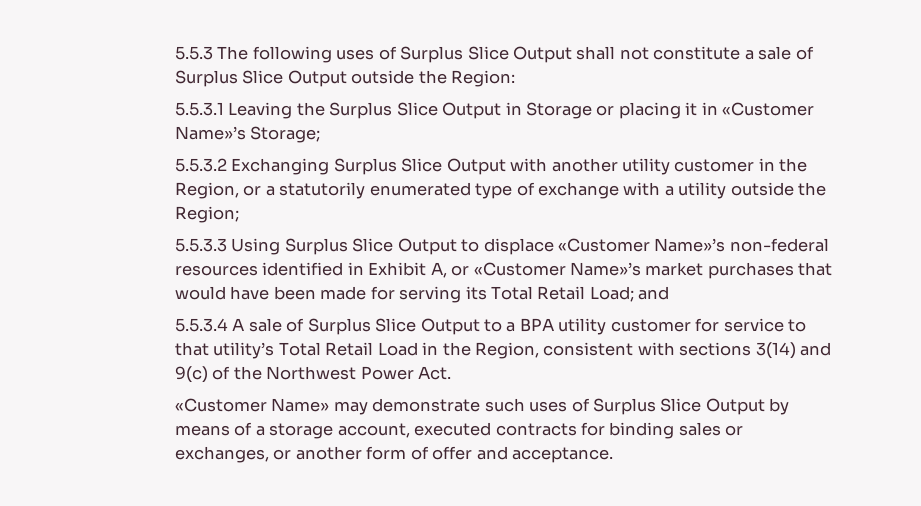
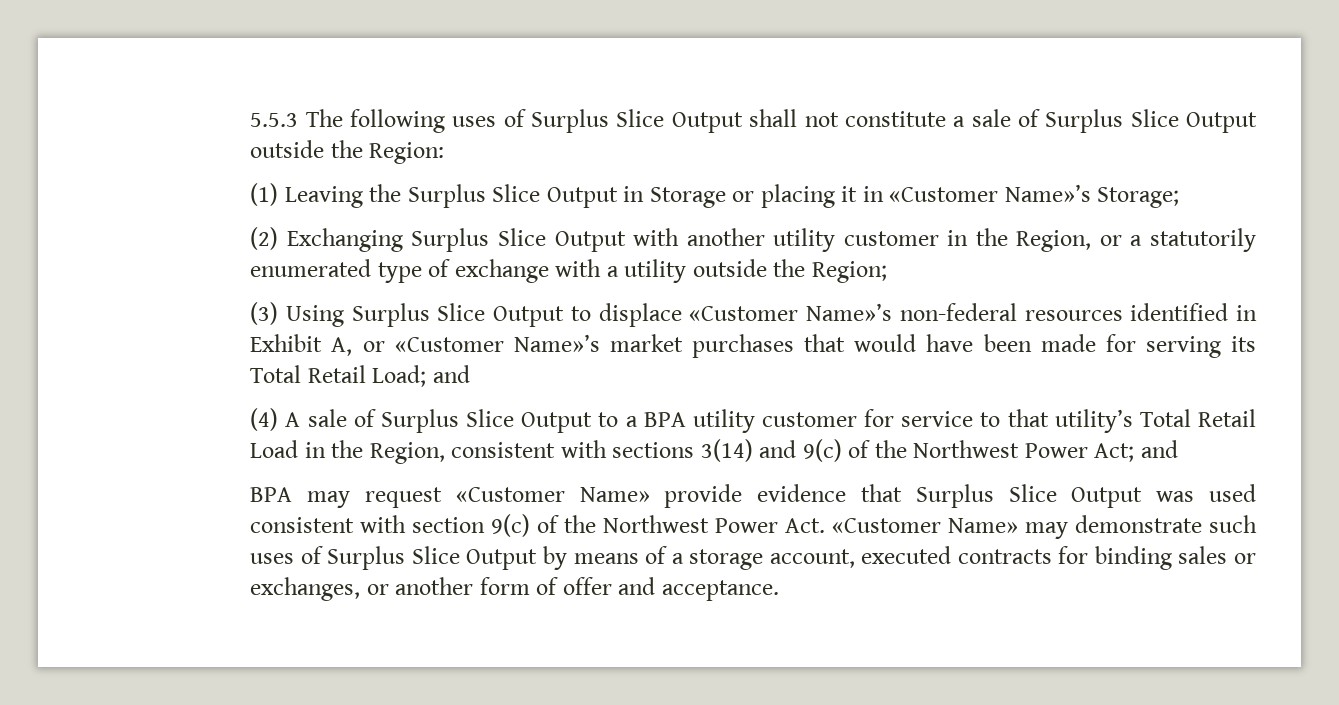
[174,102,224,116] 5.5.3.1 -> [250,183,279,206] (1)
[174,158,227,172] 5.5.3.2 -> [250,227,279,250] (2)
[174,238,227,252] 5.5.3.3 -> [250,302,279,325] (3)
[174,318,228,332] 5.5.3.4 -> [250,408,279,431] (4)
(414, 373) none -> [1094,440,1178,462] [250,484,1256,508] [250,514,779,537] Act; and // BPA may request «Customer Name» provide evidence that Surplus Slice Output was used consistent with section 9(c) of the Northwest Power
(452, 373) // -> (826, 525) none

